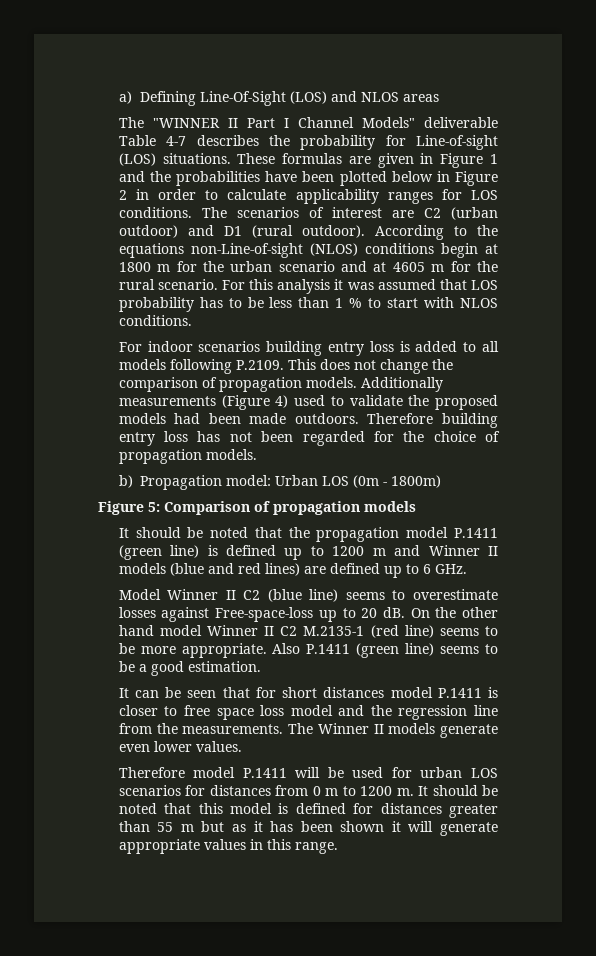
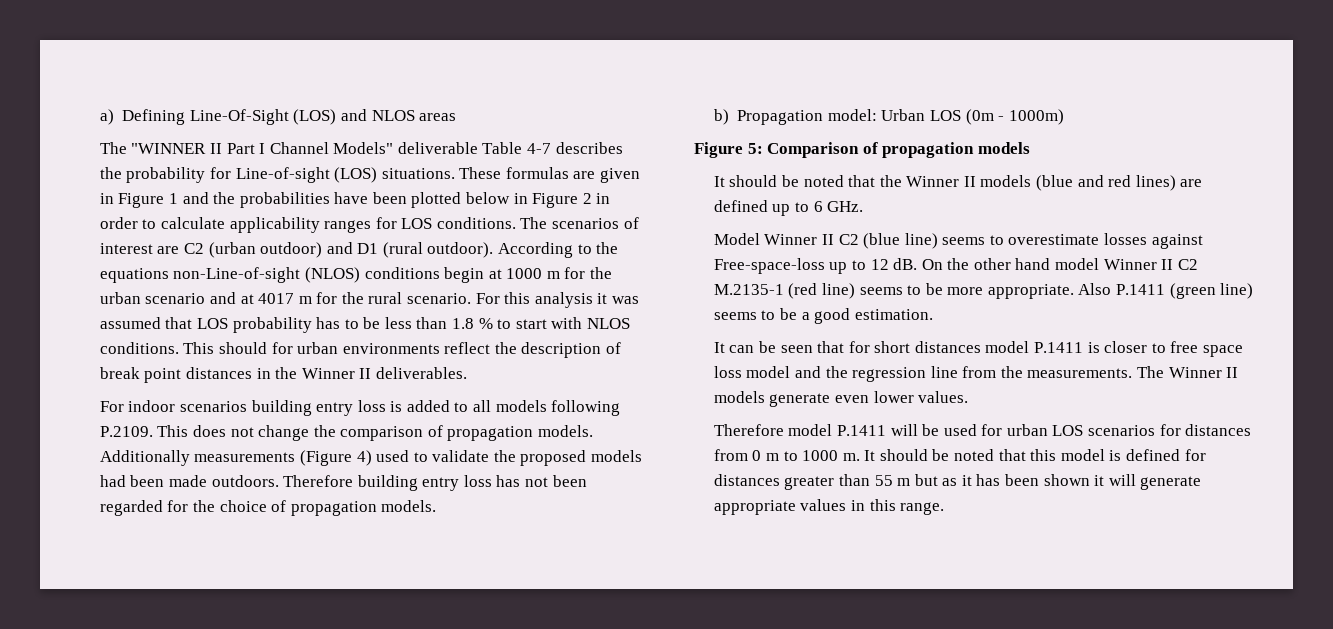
[118,262,151,272] 1800 -> [506,268,543,279] 1000
[392,262,425,272] 4605 -> [258,293,295,304] 4017
[335,298,344,308] 1 -> [452,318,475,329] 1.8
(192, 320) none -> [183,342,622,358] [99,367,467,383] This should for urban environments reflect the description of break point distances in the Winner II deliverables.
[390,475,441,488] 1800m) -> [1008,109,1064,125] 1000m)
[316,527,498,542] [118,545,421,560] propagation model P.1411 (green line) is defined up to 1200 m and -> (902, 181) none
[361,608,378,618] 20 -> [870,259,889,270] 12
[360,786,393,796] 1200 -> [802,450,839,461] 1000

